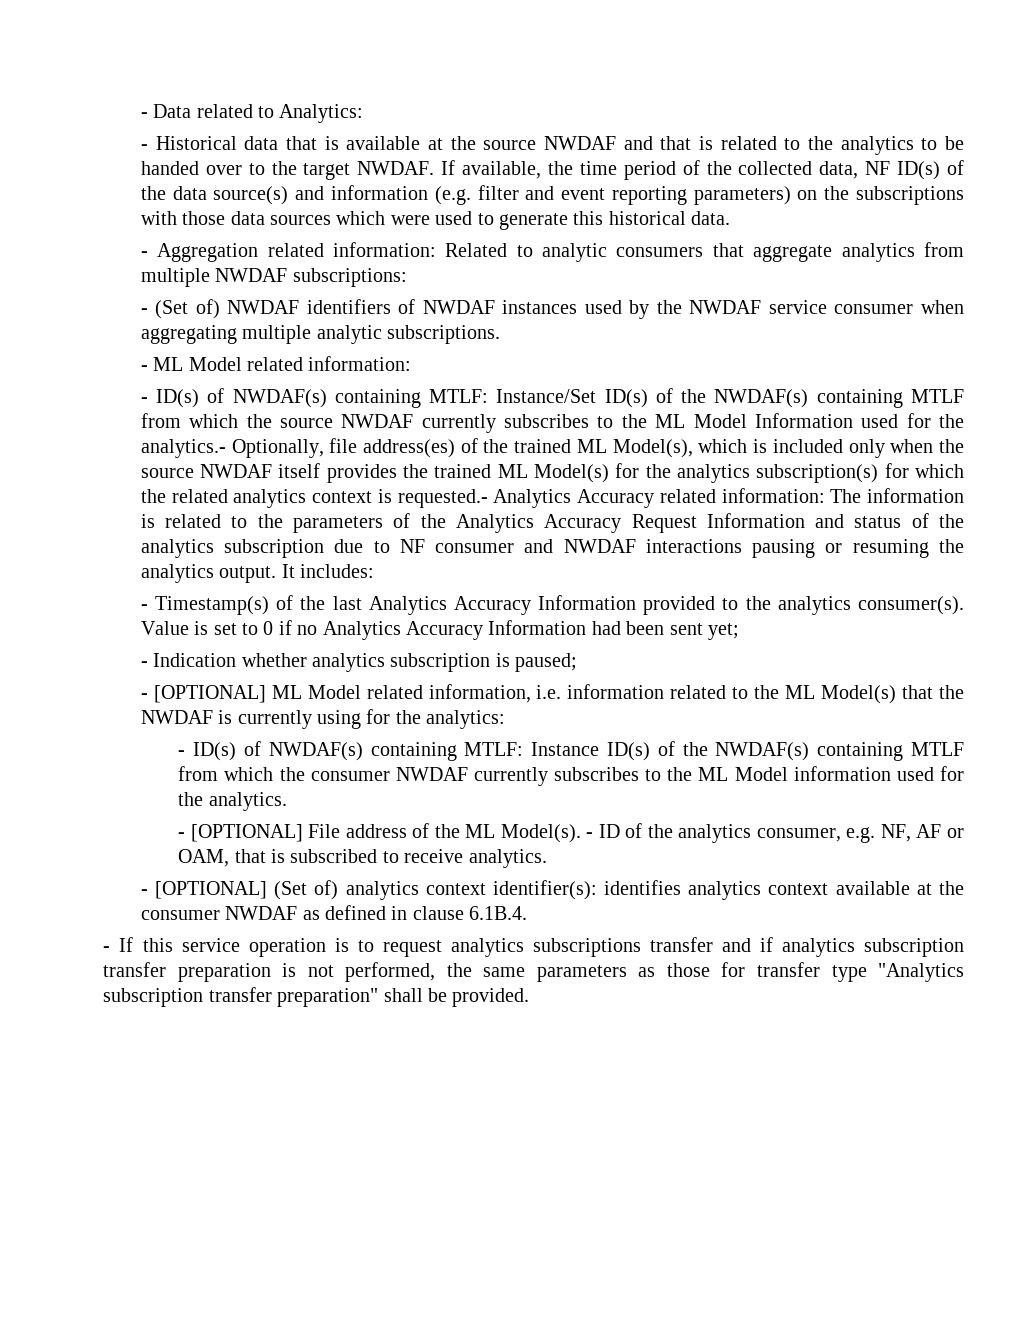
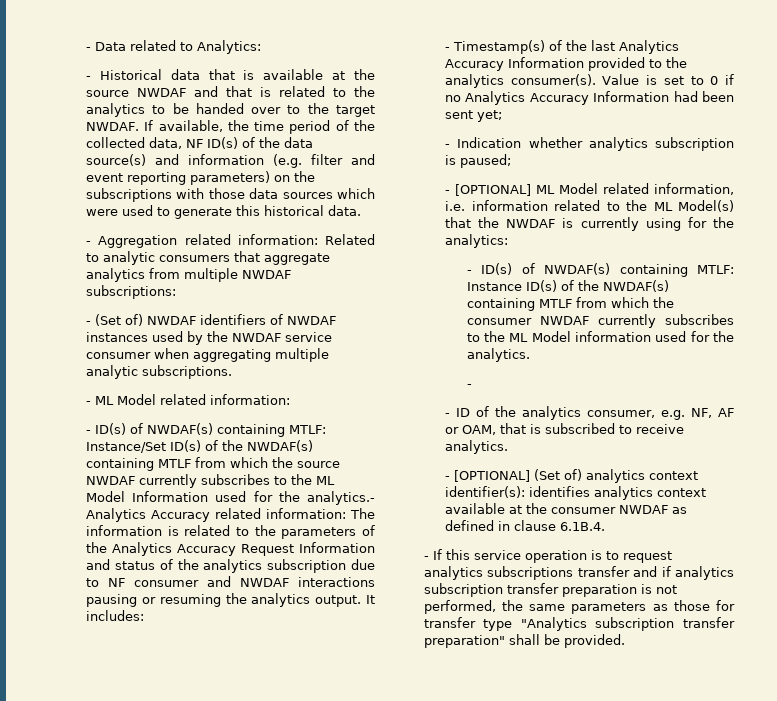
[231,438,964,458] [140,463,964,483] [140,489,488,508] Optionally, file address(es) of the trained ML Model(s), which is included only when the source NWDAF itself provides the trained ML Model(s) for the analytics subscription(s) for which the related analytics context is requested.- -> (375, 498) none
[190,823,581,843] [OPTIONAL] File address of the ML Model(s). -> (472, 386) //

